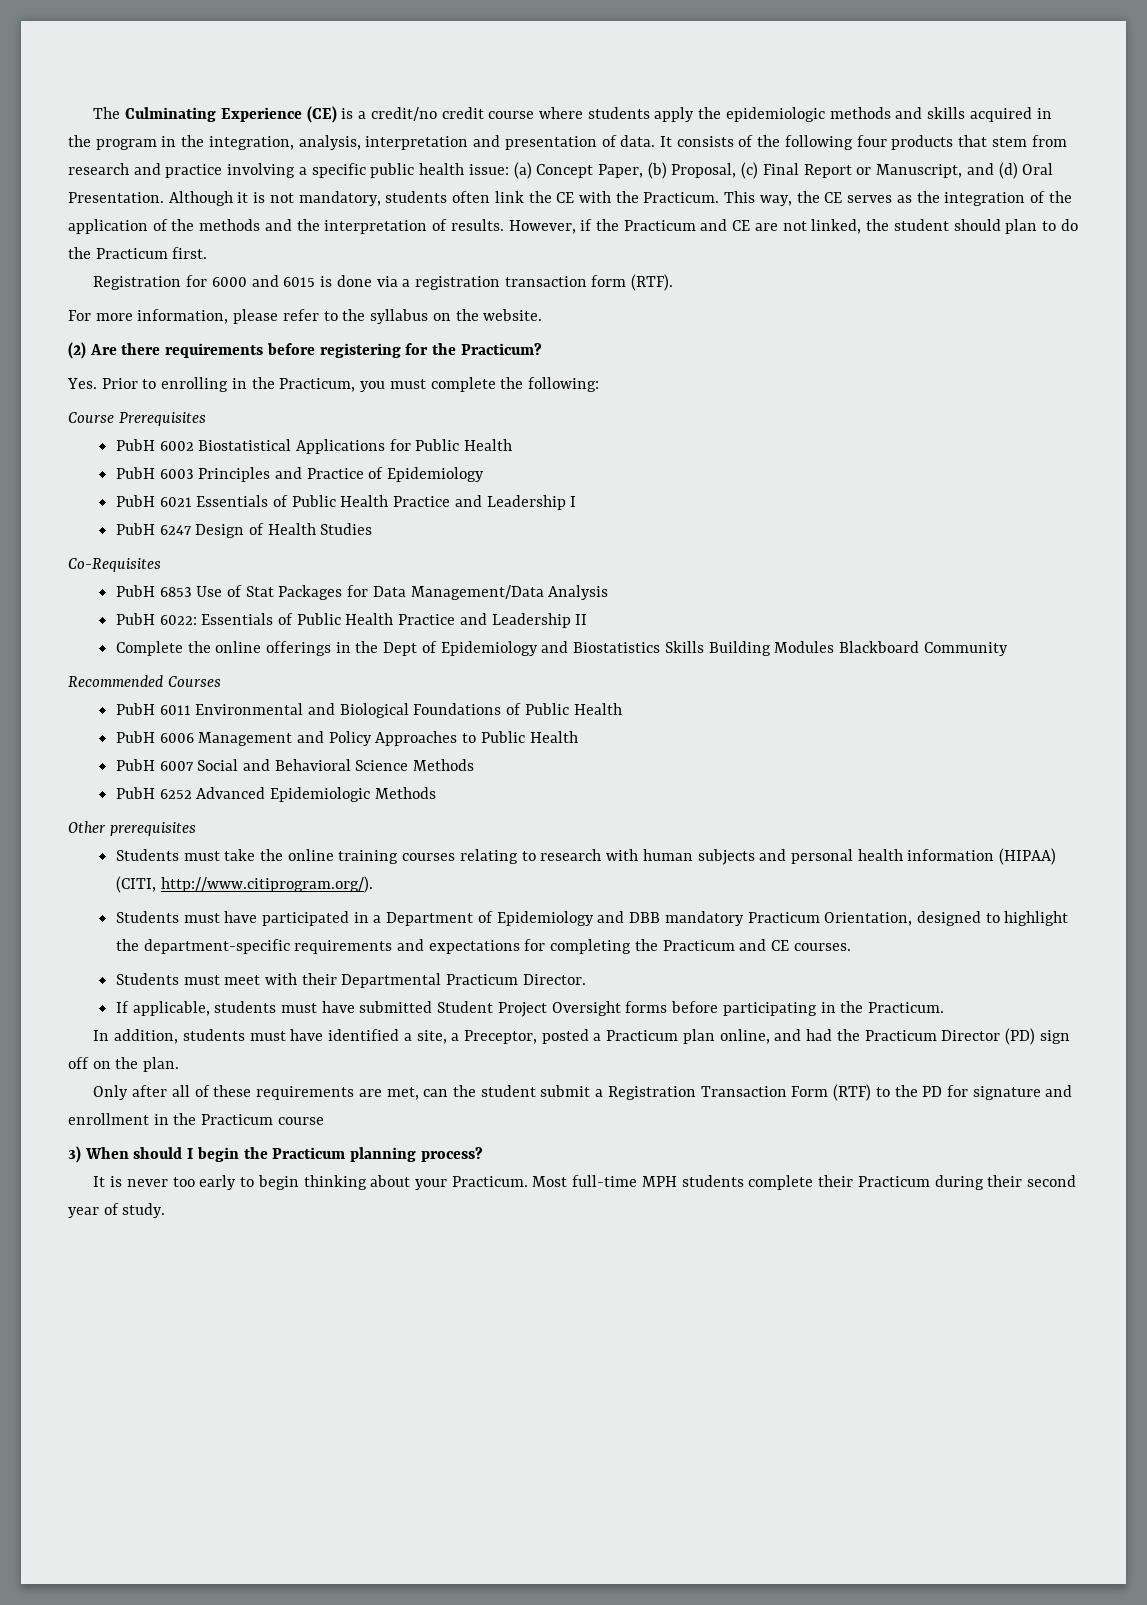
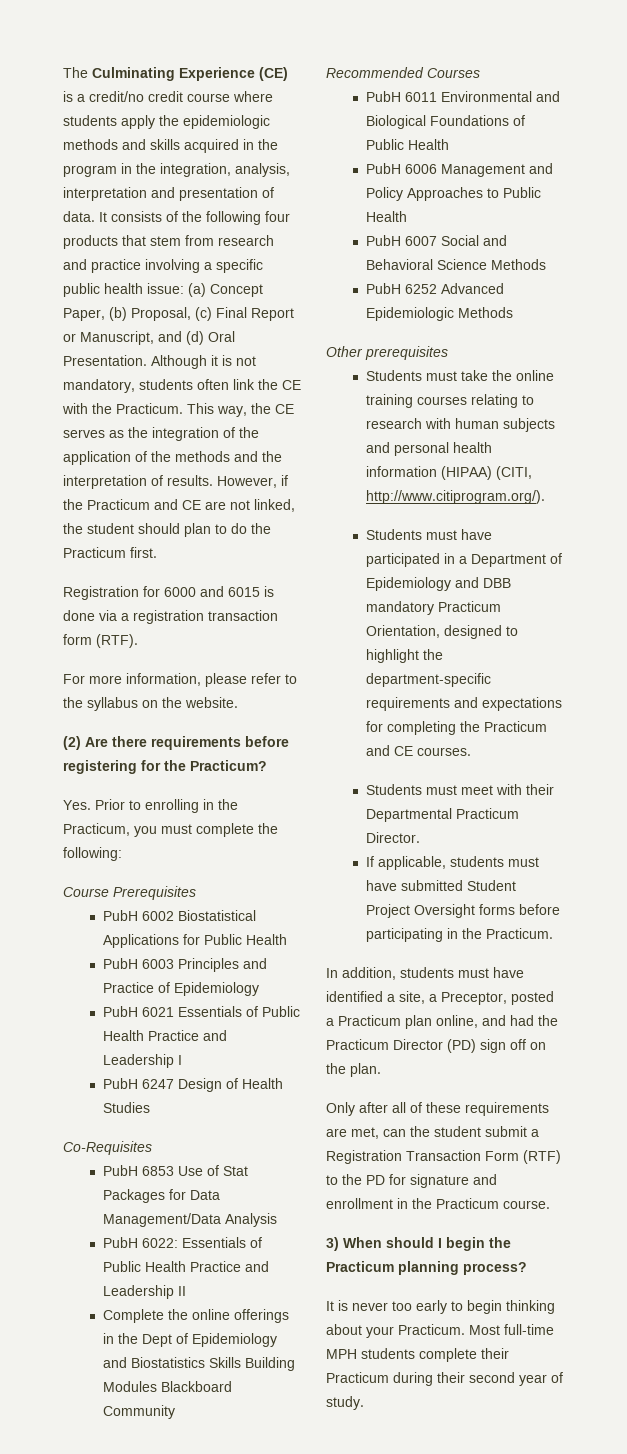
[277,1117,324,1125] course -> [503,1200,550,1209] course.

